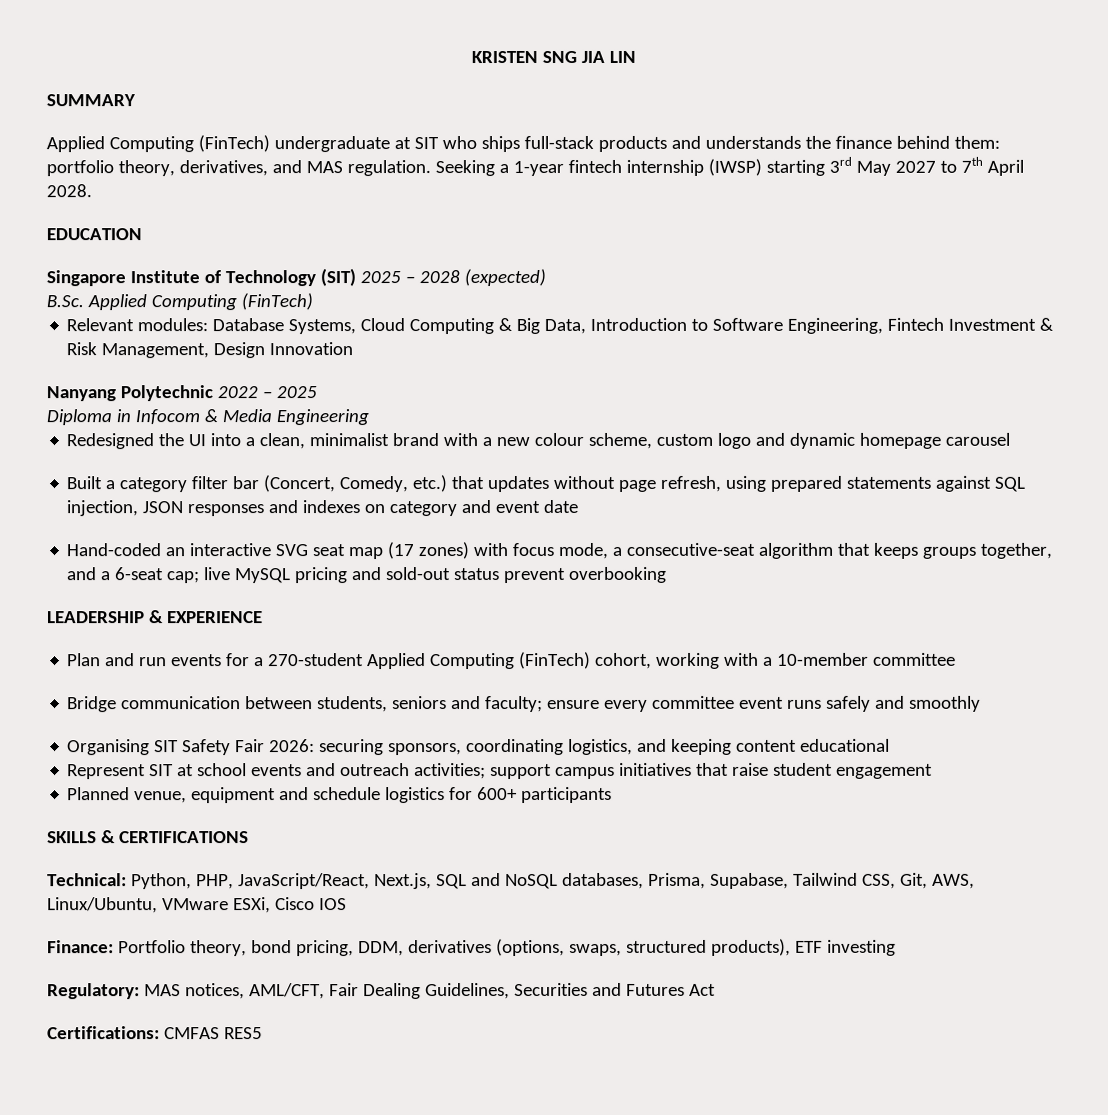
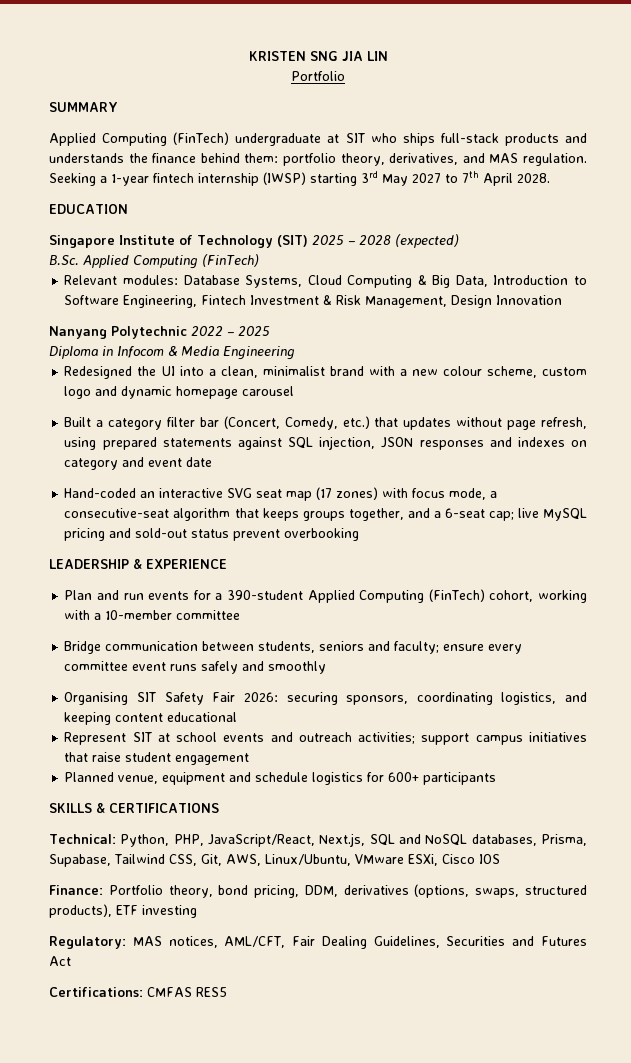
(636, 56) none -> [291,71,345,81] // Portfolio
[268,653,365,667] 270-student -> [227,590,304,600] 390-student

